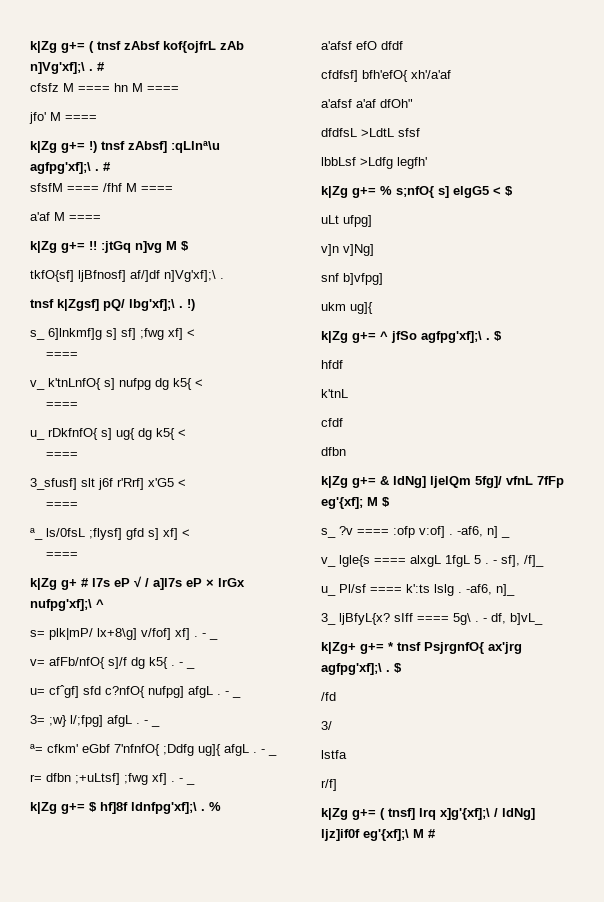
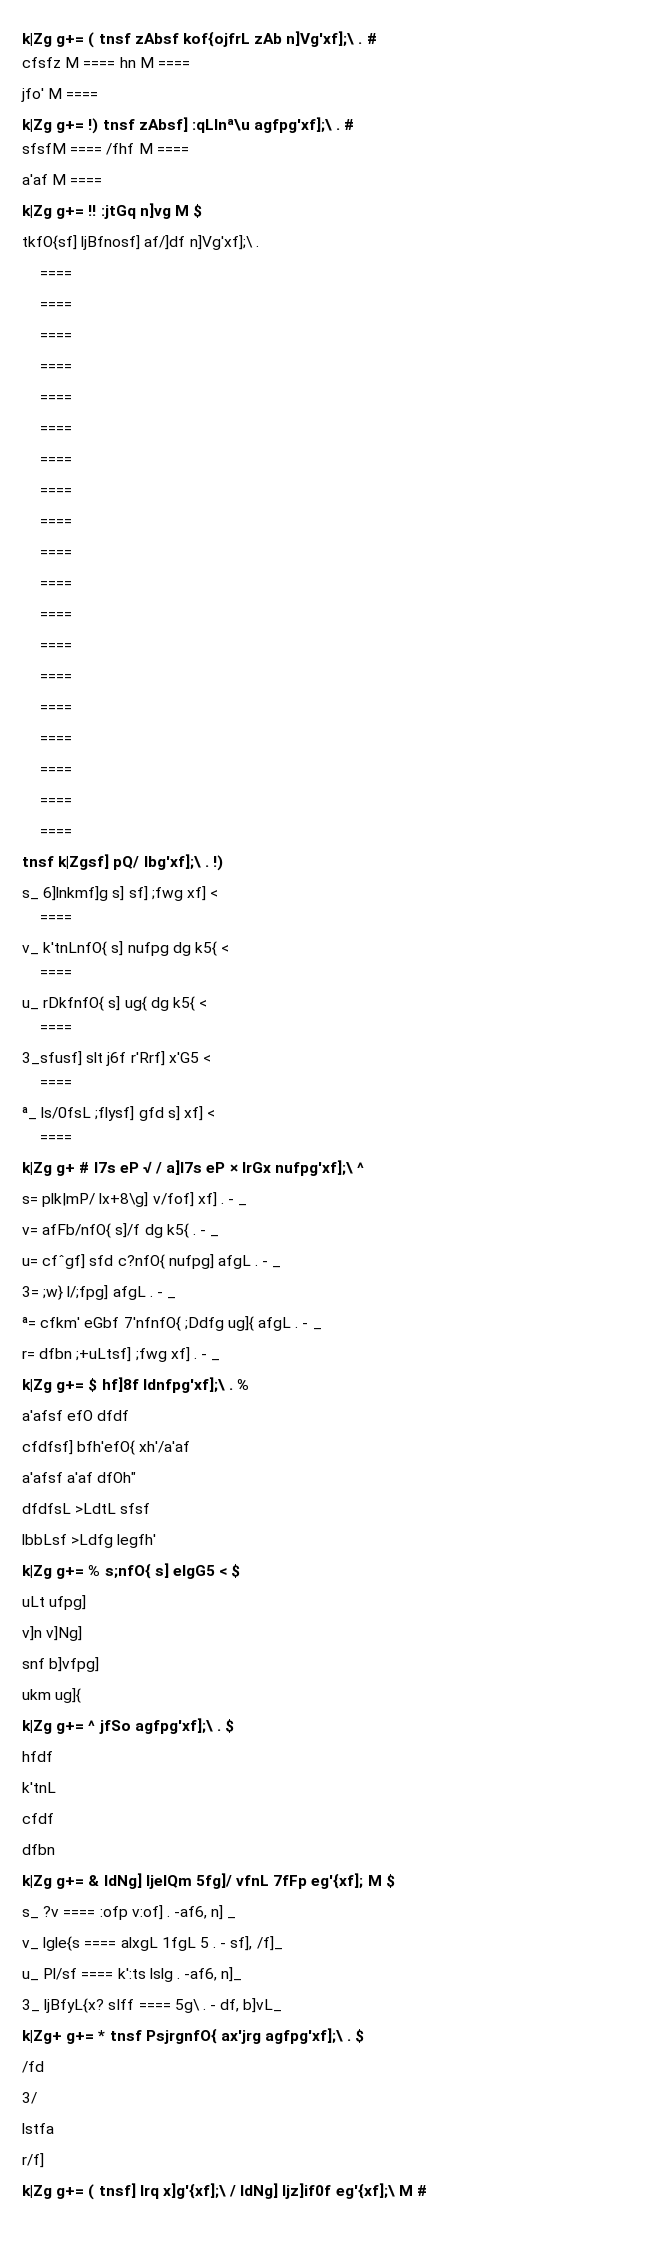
(224, 278) none -> [39,271,72,278] [39,302,72,309] [39,333,72,340] [39,364,72,371] [39,395,72,402] [39,426,72,433] [39,457,72,464] [39,488,72,495] [39,519,72,526] [39,550,72,557] [39,581,72,588] [39,612,72,619] [39,643,72,650] [39,674,72,681] [39,705,72,712] [39,736,72,743] [39,767,72,774] [39,798,72,805] [39,829,72,836] // ==== // ==== // ==== // ==== // ==== // ==== // ==== // ==== // ==== // ==== // ==== // ==== // ==== // ==== // ==== // ==== // ==== // ==== // ====

